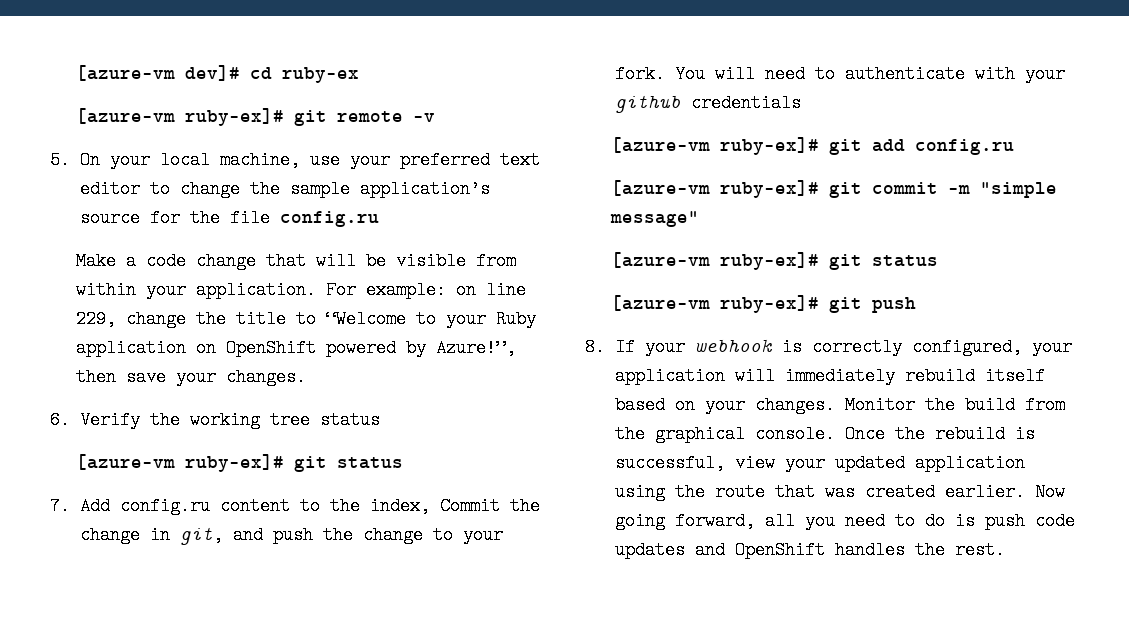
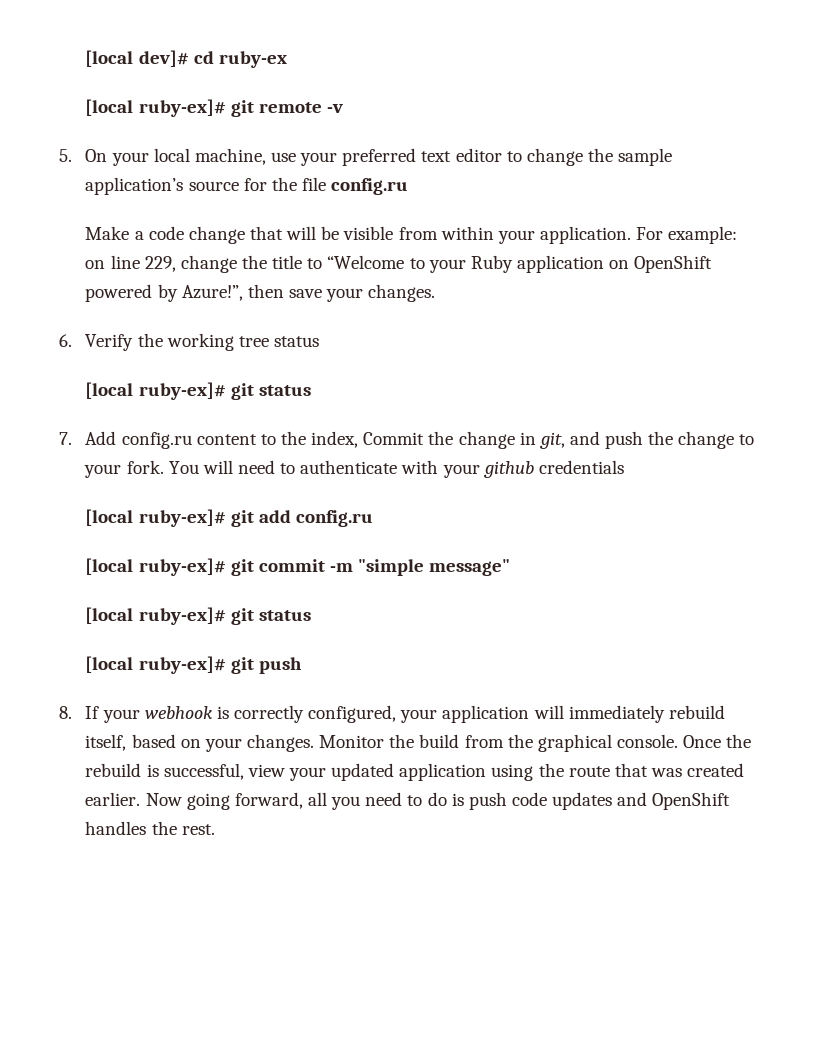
[75,65,175,81] [azure-vm -> [85,50,134,67] [local
[75,108,175,124] [azure-vm -> [85,99,134,116] [local
[75,454,175,470] [azure-vm -> [85,382,134,399] [local
[610,137,710,153] [azure-vm -> [85,509,134,526] [local
[610,180,710,196] [azure-vm -> [85,558,134,575] [local
[610,252,938,270] [610,295,710,311] [azure-vm ruby-ex]# git status // [azure-vm -> [85,607,311,625] [85,656,134,673] [local ruby-ex]# git status // [local
[984,367,1045,385] itself -> [85,734,127,751] itself,

